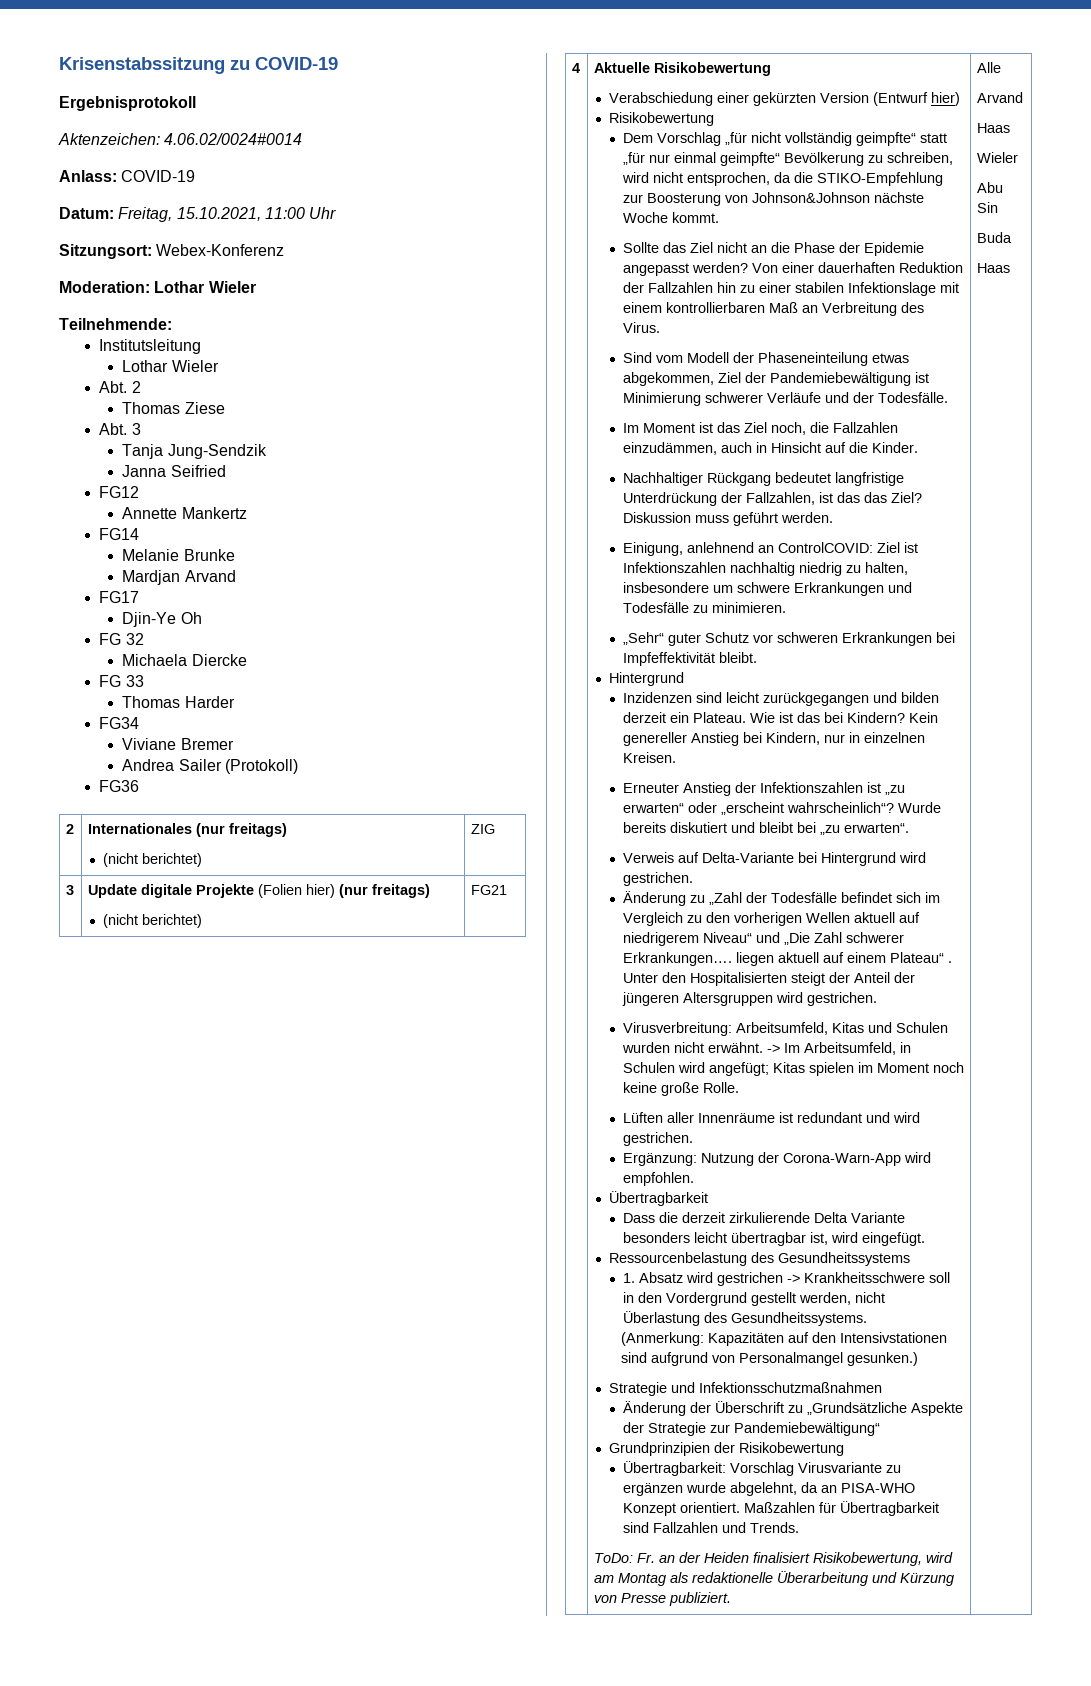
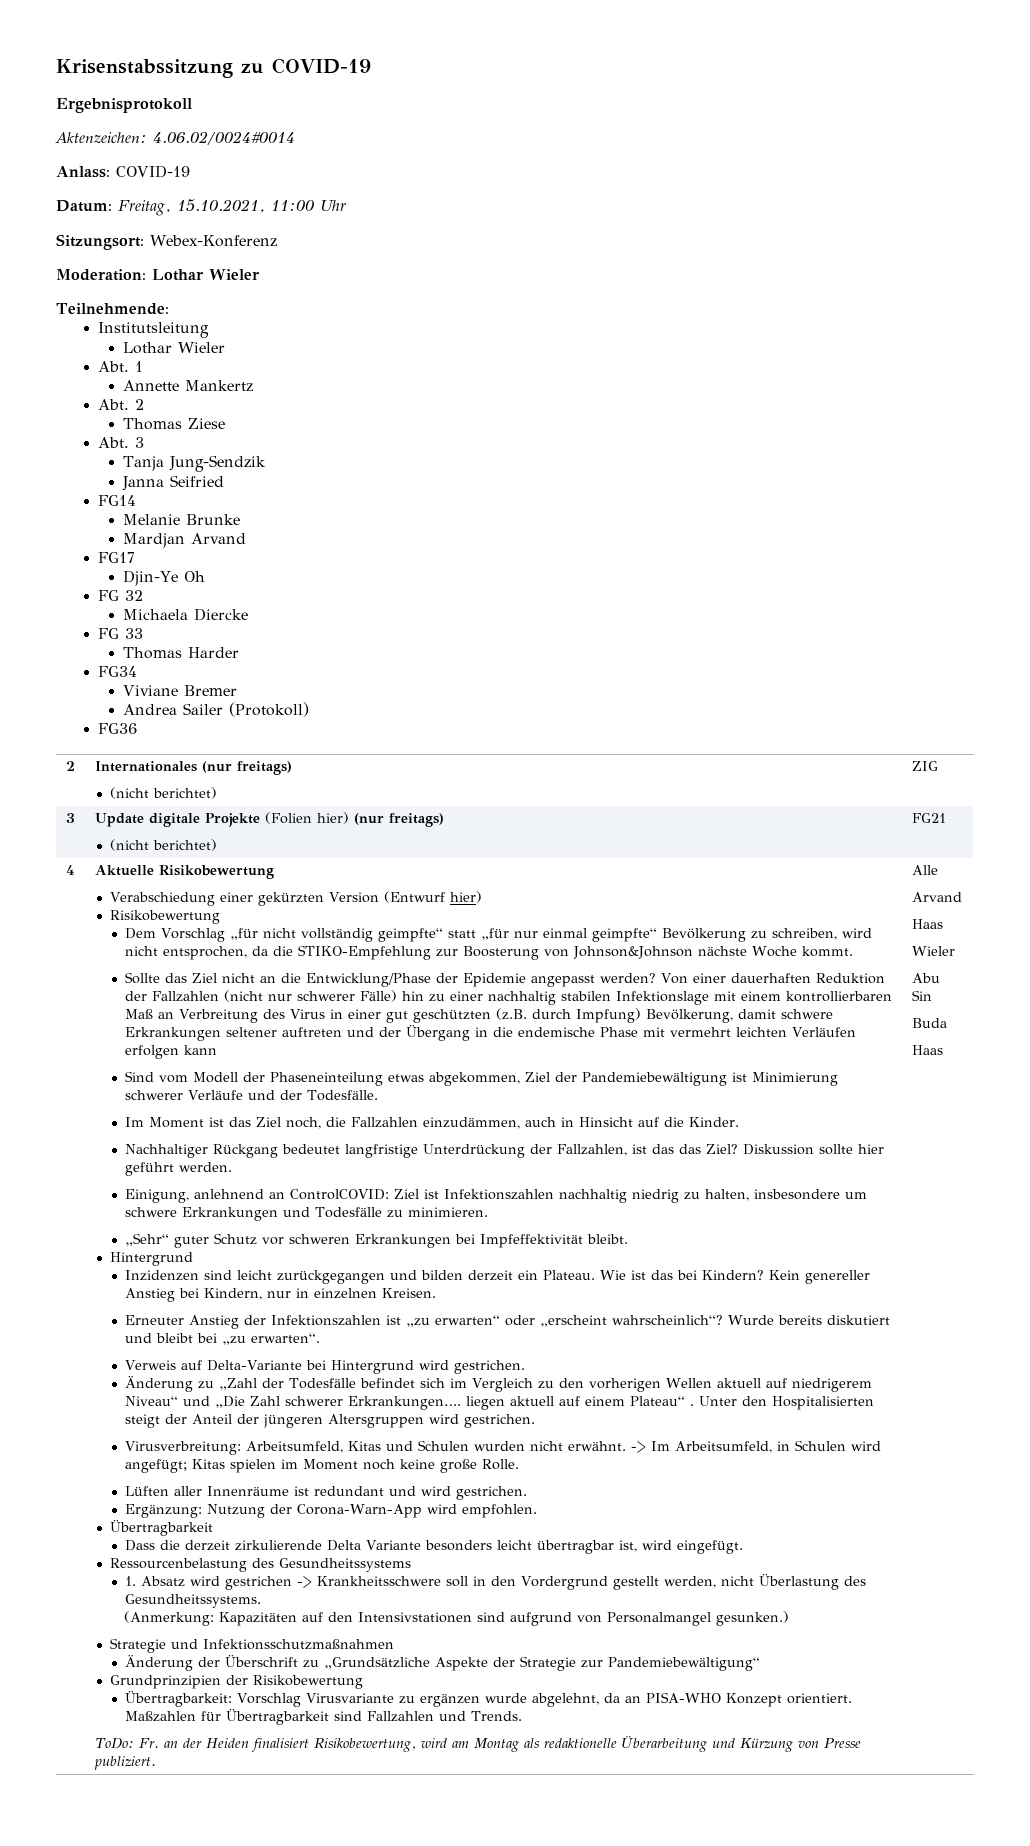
(219, 366) none -> [98,361,144,372] [123,380,254,392] // Abt. 1 // Annette Mankertz
[99,486,140,498] [122,507,247,519] // FG12 // Annette Mankertz -> (225, 481) none
[794,242,836,253] Phase -> [306,973,432,987] Entwicklung/Phase
(714, 287) none -> [224,990,398,1002] (nicht nur schwerer Fälle)
(792, 287) none -> [488,991,557,1005] nachhaltig
[623,322,661,333] Virus. -> [290,1008,834,1023] [125,1025,857,1041] [125,1045,218,1059] Virus in einer gut geschützten (z.B. durch Impfung) Bevölkerung, damit schwere Erkrankungen seltener auftreten und der Übergang in die endemische Phase mit vermehrt leichten Verläufen erfolgen kann
[695,515,730,523] muss -> [819,1144,885,1155] sollte hier

